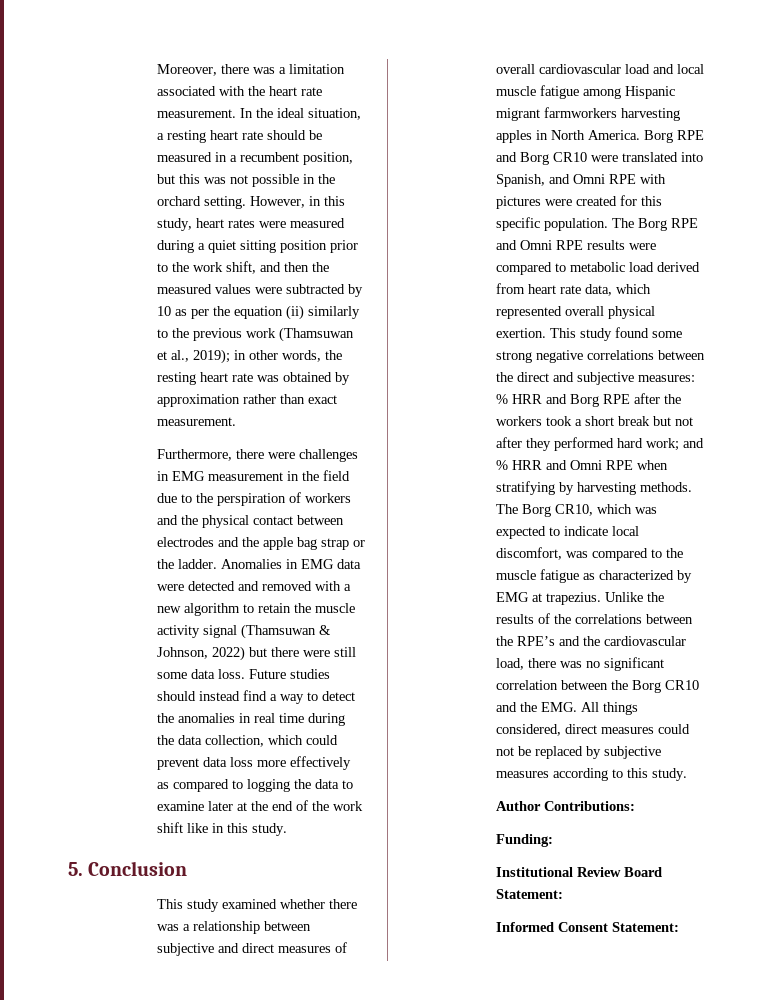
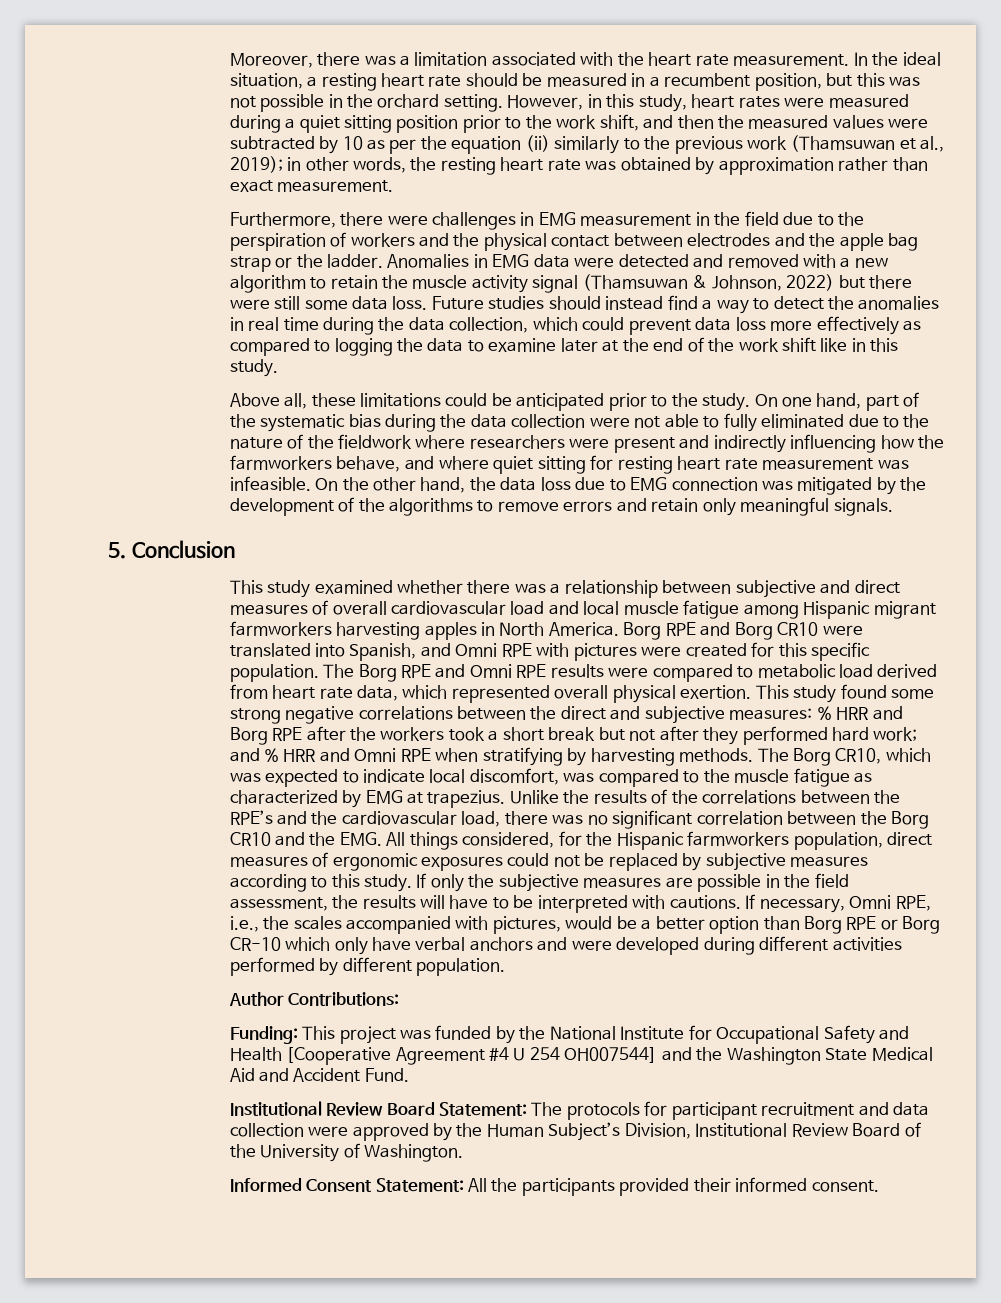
(288, 829) none -> [229,392,920,411] [229,413,930,432] [229,434,945,453] [229,455,909,474] [229,476,927,495] [229,497,893,516] // Above all, these limitations could be anticipated prior to the study. On one hand, part of the systematic bias during the data collection were not able to fully eliminated due to the nature of the fieldwork where researchers were present and indirectly influencing how the farmworkers behave, and where quiet sitting for resting heart rate measurement was infeasible. On the other hand, the data loss due to EMG connection was mitigated by the development of the algorithms to remove errors and retain only meaningful signals.
[565,724,655,734] direct measures -> [558,831,933,850] [229,852,503,871] for the Hispanic farmworkers population, direct measures of ergonomic exposures
[496,801,636,811] [496,834,554,847] [496,867,663,877] [496,889,564,899] [496,922,680,932] // Author Contributions: // Funding: // Institutional Review Board Statement: // Informed Consent Statement: -> [416,873,849,892] [229,894,931,913] [229,916,941,934] [229,936,902,955] [229,957,505,976] [228,992,400,1006] [229,1025,910,1044] [229,1047,933,1065] [229,1068,409,1082] [229,1101,930,1120] [229,1122,921,1141] [229,1143,463,1162] [229,1177,879,1196] If only the subjective measures are possible in the field assessment, the results will have to be interpreted with cautions. If necessary, Omni RPE, i.e., the scales accompanied with pictures, would be a better option than Borg RPE or Borg CR-10 which only have verbal anchors and were developed during different activities performed by different population. // Author Contributions: // Funding: This project was funded by the National Institute for Occupational Safety and Health [Cooperative Agreement #4 U 254 OH007544] and the Washington State Medical Aid and Accident Fund. // Institutional Review Board Statement: The protocols for participant recruitment and data collection were approved by the Human Subject’s Division, Institutional Review Board of the University of Washington. // Informed Consent Statement: All the participants provided their informed consent.

